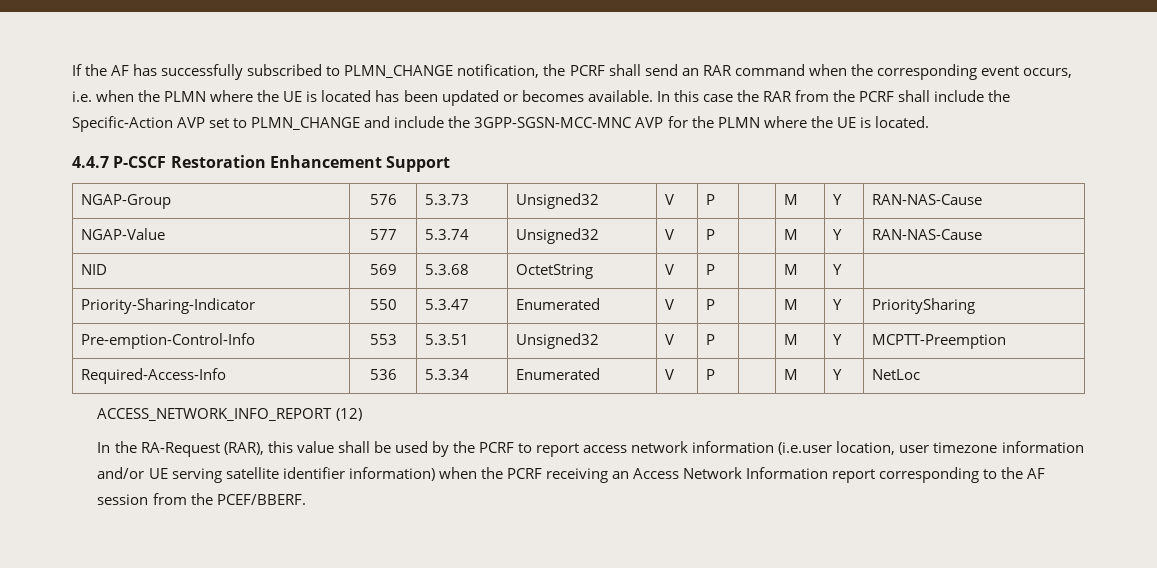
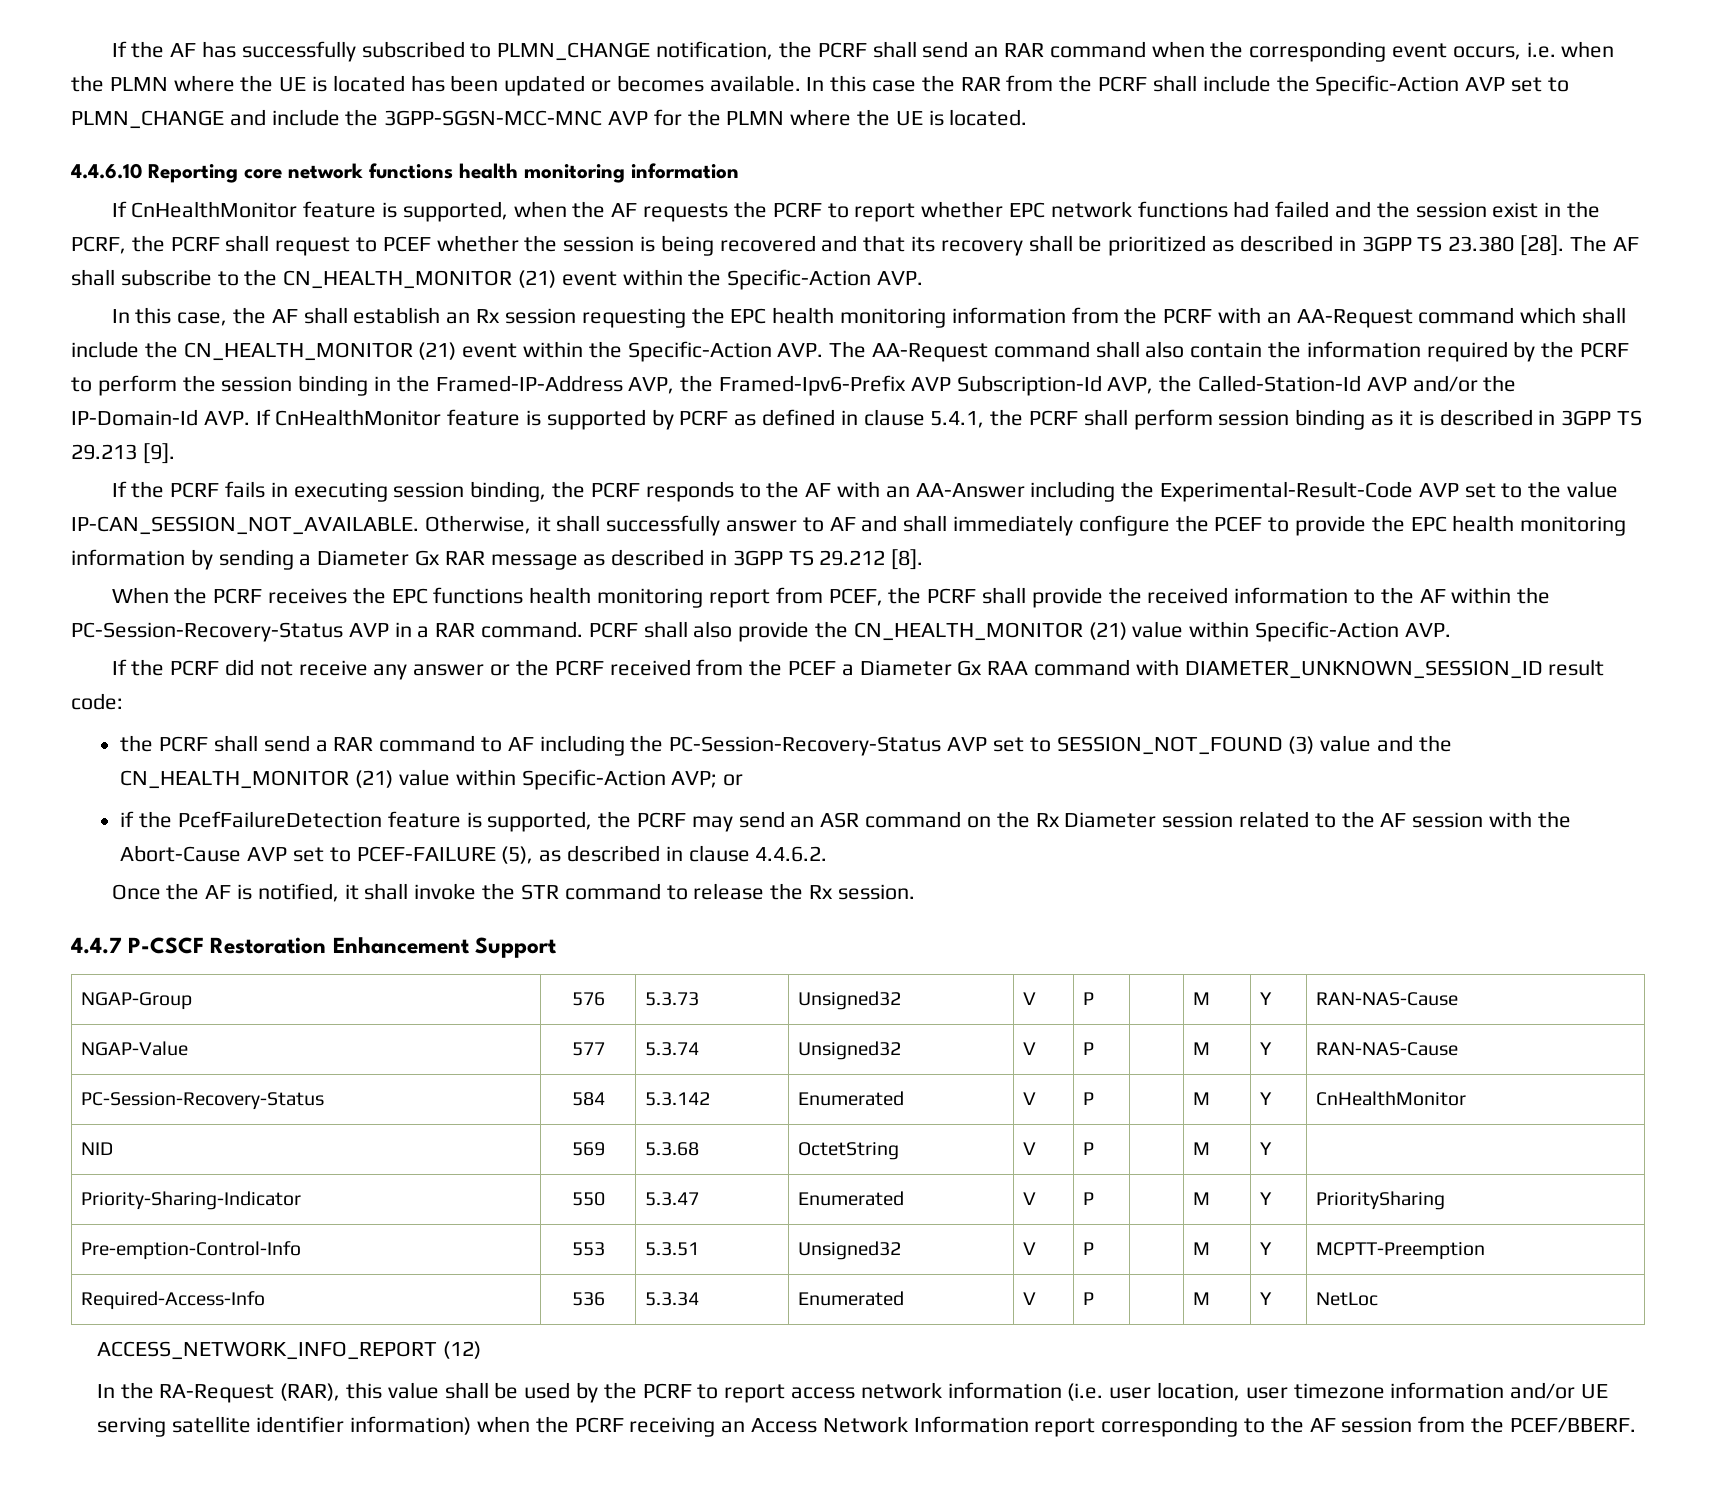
(929, 122) none -> [71,163,739,183] [111,201,1600,222] [71,235,1639,256] [71,269,924,290] [111,307,1626,328] [71,341,1630,362] [71,375,1517,396] [71,409,1642,430] [71,443,175,464] [111,481,1618,502] [71,515,1627,536] [71,549,924,570] [111,587,1551,608] [71,621,1451,642] [111,659,1605,680] [71,693,123,710] [120,735,1452,756] [120,769,744,790] [120,811,1571,832] [120,845,828,864] [111,883,915,902] // 4.4.6.10 Reporting core network functions health monitoring information // If CnHealthMonitor feature is supported, when the AF requests the PCRF to report whether EPC network functions had failed and the session exist in the PCRF, the PCRF shall request to PCEF whether the session is being recovered and that its recovery shall be prioritized as described in 3GPP TS 23.380 [28]. The AF shall subscribe to the CN_HEALTH_MONITOR (21) event within the Specific-Action AVP. // In this case, the AF shall establish an Rx session requesting the EPC health monitoring information from the PCRF with an AA-Request command which shall include the CN_HEALTH_MONITOR (21) event within the Specific-Action AVP. The AA-Request command shall also contain the information required by the PCRF to perform the session binding in the Framed-IP-Address AVP, the Framed-Ipv6-Prefix AVP Subscription-Id AVP, the Called-Station-Id AVP and/or the IP-Domain-Id AVP. If CnHealthMonitor feature is supported by PCRF as defined in clause 5.4.1, the PCRF shall perform session binding as it is described in 3GPP TS 29.213 [9]. // If the PCRF fails in executing session binding, the PCRF responds to the AF with an AA-Answer including the Experimental-Result-Code AVP set to the value IP-CAN_SESSION_NOT_AVAILABLE. Otherwise, it shall successfully answer to AF and shall immediately configure the PCEF to provide the EPC health monitoring information by sending a Diameter Gx RAR message as described in 3GPP TS 29.212 [8]. // When the PCRF receives the EPC functions health monitoring report from PCEF, the PCRF shall provide the received information to the AF within the PC-Session-Recovery-Status AVP in a RAR command. PCRF shall also provide the CN_HEALTH_MONITOR (21) value within Specific-Action AVP. // If the PCRF did not receive any answer or the PCRF received from the PCEF a Diameter Gx RAA command with DIAMETER_UNKNOWN_SESSION_ID result code: // the PCRF shall send a RAR command to AF including the PC-Session-Recovery-Status AVP set to SESSION_NOT_FOUND (3) value and the CN_HEALTH_MONITOR (21) value within Specific-Action AVP; or // if the PcefFailureDetection feature is supported, the PCRF may send an ASR command on the Rx Diameter session related to the AF session with the Abort-Cause AVP set to PCEF-FAILURE (5), as described in clause 4.4.6.2. // Once the AF is notified, it shall invoke the STR command to release the Rx session.
(983, 234) none -> [80,1092,324,1110] [571,1092,605,1106] [644,1092,710,1106] [797,1091,904,1106] [1022,1092,1036,1105] [1082,1092,1094,1105] [1192,1092,1210,1105] [1259,1092,1272,1105] [1315,1091,1466,1106] // PC-Session-Recovery-Status | 584 | 5.3.142 | Enumerated | V | P | | M | Y | CnHealthMonitor
[778,442,833,455] (i.e.user -> [1067,1383,1152,1401] (i.e. user

